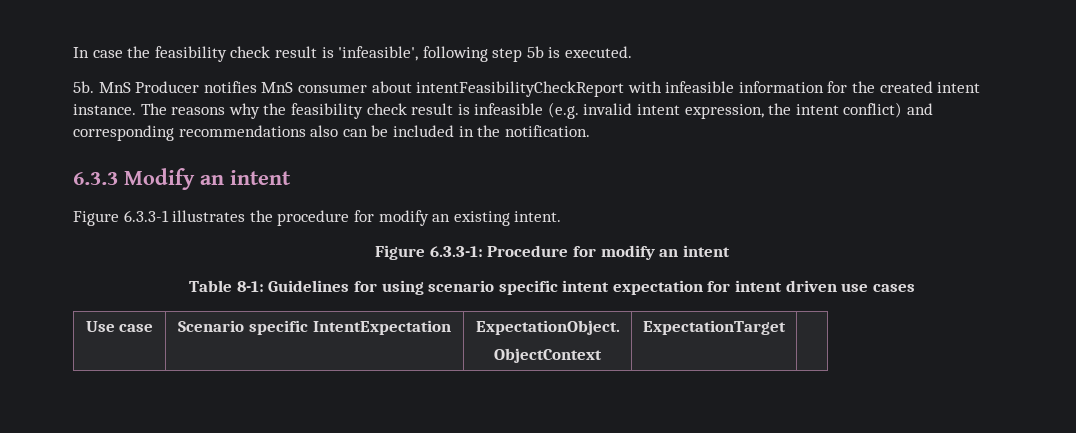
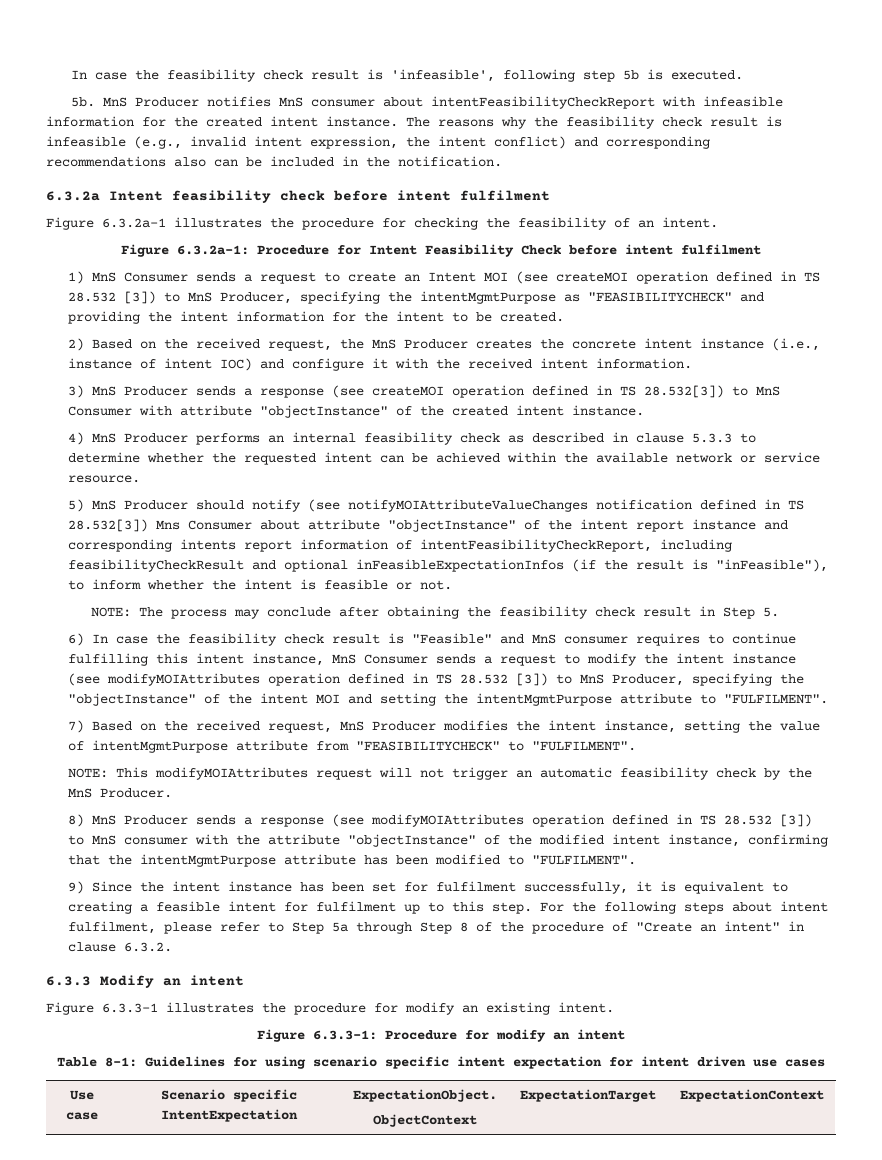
[547,102,579,119] (e.g. -> [134,136,182,149] (e.g.,
(590, 131) none -> [46,190,550,203] [46,217,718,230] [121,244,761,257] [68,271,821,284] [68,291,765,304] [68,311,565,324] [68,338,821,351] [68,358,693,371] [68,385,781,398] [68,405,645,418] [68,432,757,445] [68,452,821,465] [68,475,141,483] [68,499,805,512] [68,519,789,532] [68,539,733,552] [68,559,829,572] [68,579,453,590] [90,606,779,619] [68,633,797,646] [68,653,797,666] [68,673,805,686] [68,693,829,706] [68,720,821,733] [68,740,637,753] [68,767,813,780] [68,788,173,798] [68,814,813,827] [68,834,829,847] [68,854,637,867] [68,881,789,894] [68,901,829,914] [68,921,805,934] [68,942,173,952] // 6.3.2a Intent feasibility check before intent fulfilment // Figure 6.3.2a-1 illustrates the procedure for checking the feasibility of an intent. // Figure 6.3.2a-1: Procedure for Intent Feasibility Check before intent fulfilment // 1) MnS Consumer sends a request to create an Intent MOI (see createMOI operation defined in TS 28.532 [3]) to MnS Producer, specifying the intentMgmtPurpose as "FEASIBILITYCHECK" and providing the intent information for the intent to be created. // 2) Based on the received request, the MnS Producer creates the concrete intent instance (i.e., instance of intent IOC) and configure it with the received intent information. // 3) MnS Producer sends a response (see createMOI operation defined in TS 28.532[3]) to MnS Consumer with attribute "objectInstance" of the created intent instance. // 4) MnS Producer performs an internal feasibility check as described in clause 5.3.3 to determine whether the requested intent can be achieved within the available network or service resource. // 5) MnS Producer should notify (see notifyMOIAttributeValueChanges notification defined in TS 28.532[3]) Mns Consumer about attribute "objectInstance" of the intent report instance and corresponding intents report information of intentFeasibilityCheckReport, including feasibilityCheckResult and optional inFeasibleExpectationInfos (if the result is "inFeasible"), to inform whether the intent is feasible or not. // NOTE: The process may conclude after obtaining the feasibility check result in Step 5. // 6) In case the feasibility check result is "Feasible" and MnS consumer requires to continue fulfilling this intent instance, MnS Consumer sends a request to modify the intent instance (see modifyMOIAttributes operation defined in TS 28.532 [3]) to MnS Producer, specifying the "objectInstance" of the intent MOI and setting the intentMgmtPurpose attribute to "FULFILMENT". // 7) Based on the received request, MnS Producer modifies the intent instance, setting the value of intentMgmtPurpose attribute from "FEASIBILITYCHECK" to "FULFILMENT". // NOTE: This modifyMOIAttributes request will not trigger an automatic feasibility check by the MnS Producer. // 8) MnS Producer sends a response (see modifyMOIAttributes operation defined in TS 28.532 [3]) to MnS consumer with the attribute "objectInstance" of the modified intent instance, confirming that the intentMgmtPurpose attribute has been modified to "FULFILMENT". // 9) Since the intent instance has been set for fulfilment successfully, it is equivalent to creating a feasible intent for fulfilment up to this step. For the following steps about intent fulfilment, please refer to Step 5a through Step 8 of the procedure of "Create an intent" in clause 6.3.2.
(786, 327) none -> [679,1089,824,1102] ExpectationContext

